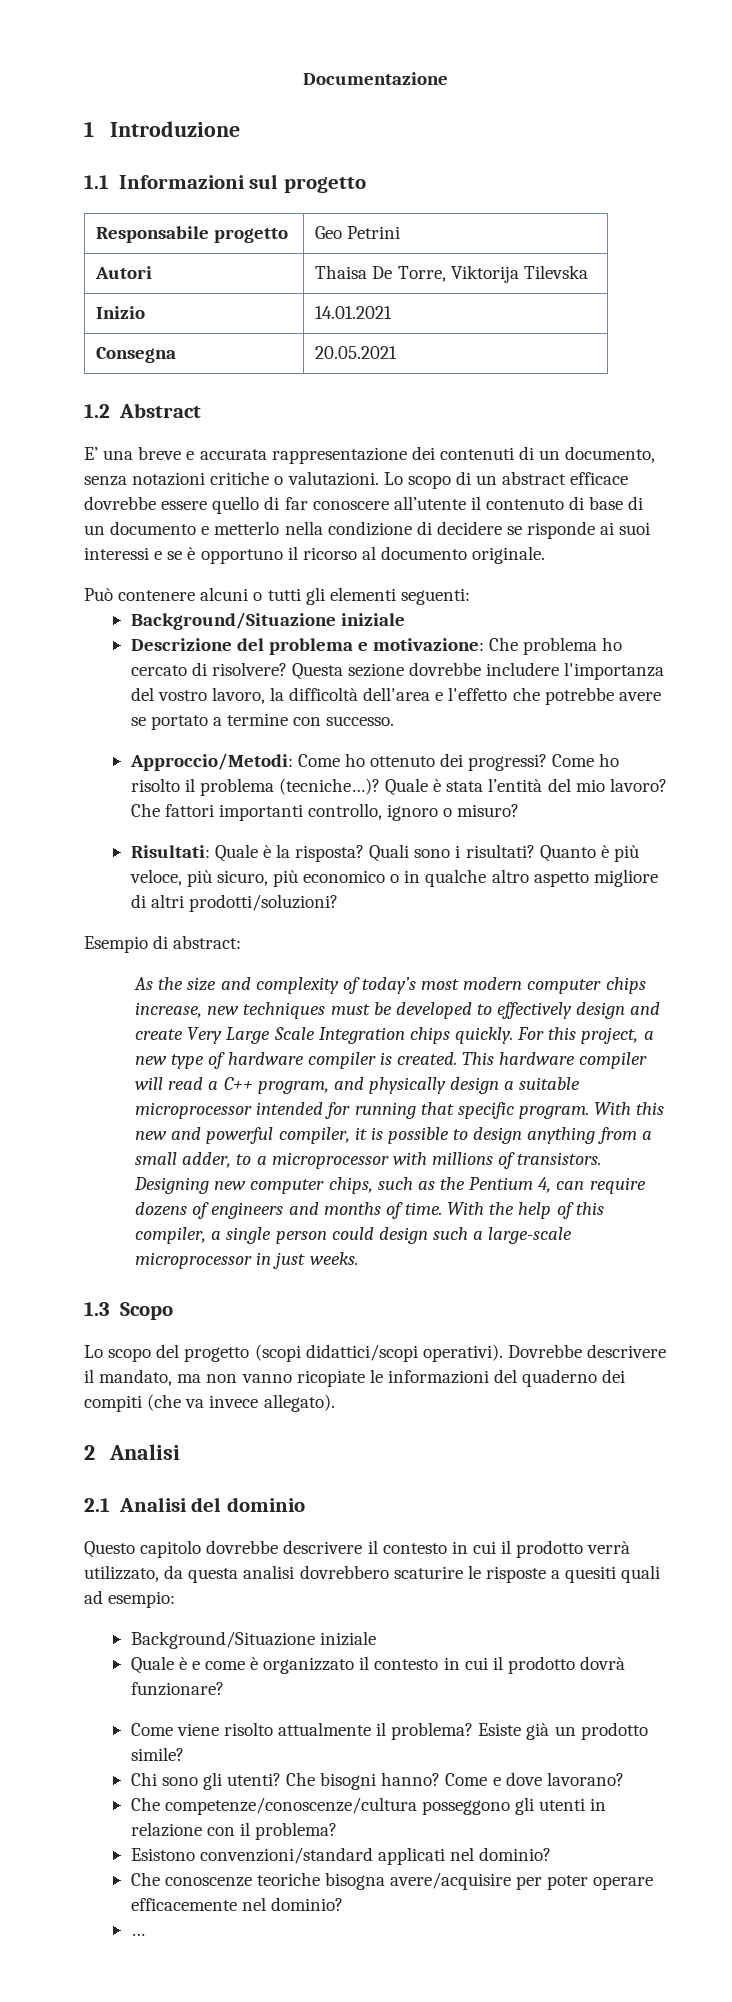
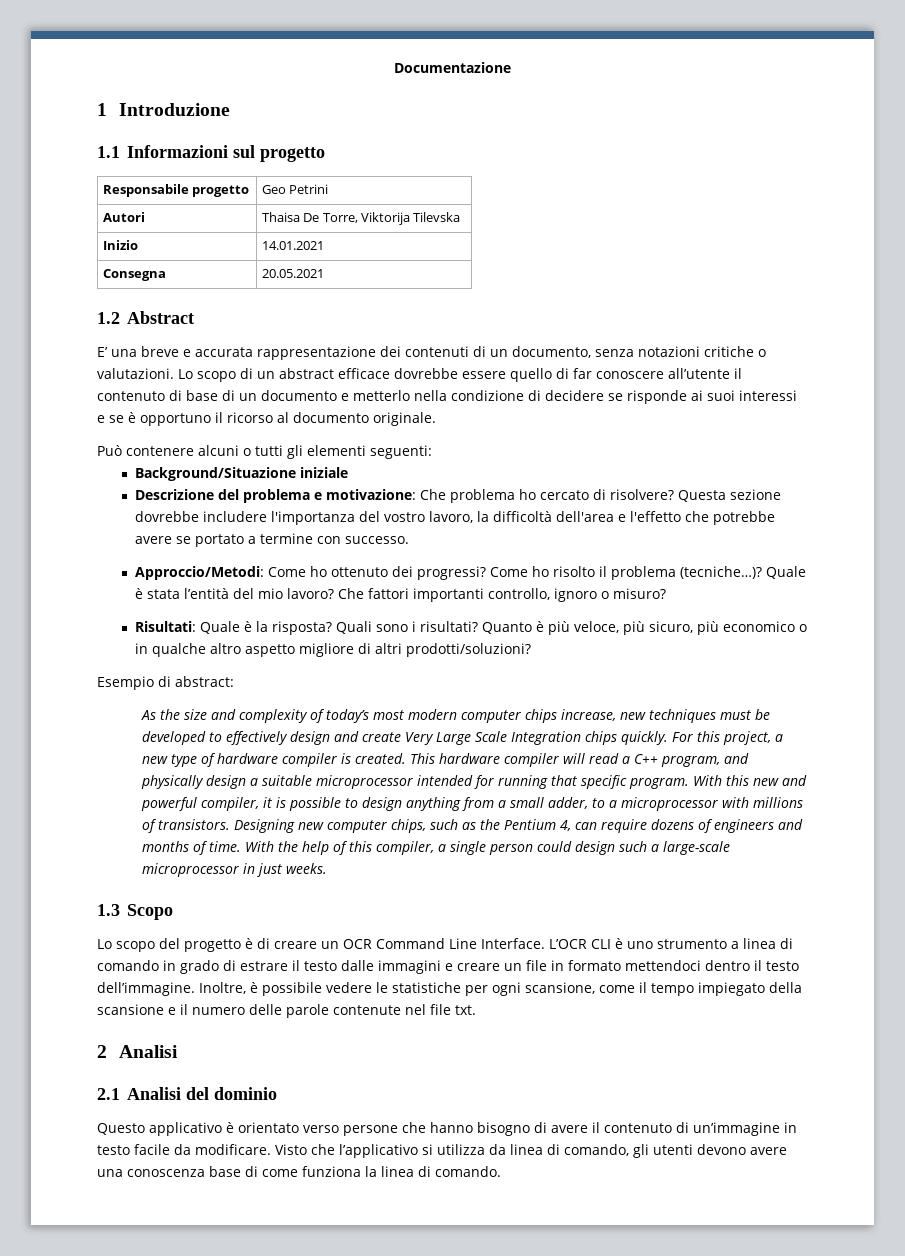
[254,1344,667,1362] [84,1369,626,1387] [84,1394,335,1412] (scopi didattici/scopi operativi). Dovrebbe descrivere il mandato, ma non vanno ricopiate le informazioni del quaderno dei compiti (che va invece allegato). -> [245,938,793,949] [97,960,799,974] [97,982,802,996] [97,1004,476,1018] è di creare un OCR Command Line Interface. L’OCR CLI è uno strumento a linea di comando in grado di estrare il testo dalle immagini e creare un file in formato mettendoci dentro il testo dell’immagine. Inoltre, è possibile vedere le statistiche per ogni scansione, come il tempo impiegato della scansione e il numero delle parole contenute nel file txt.
[140,1540,631,1558] [84,1565,661,1583] [84,1590,176,1608] [130,1631,376,1649] [130,1656,626,1674] [130,1682,224,1696] [130,1722,648,1740] [130,1747,184,1761] [130,1772,624,1790] [130,1797,607,1815] [130,1822,337,1840] [130,1847,552,1865] [130,1872,654,1890] [130,1897,343,1911] [130,1933,145,1936] capitolo dovrebbe descrivere il contesto in cui il prodotto verrà utilizzato, da questa analisi dovrebbero scaturire le risposte a quesiti quali ad esempio: // Background/Situazione iniziale // Quale è e come è organizzato il contesto in cui il prodotto dovrà funzionare? // Come viene risolto attualmente il problema? Esiste già un prodotto simile? // Chi sono gli utenti? Che bisogni hanno? Come e dove lavorano? // Che competenze/conoscenze/cultura posseggono gli utenti in relazione con il problema? // Esistono convenzioni/standard applicati nel dominio? // Che conoscenze teoriche bisogna avere/acquisire per poter operare efficacemente nel dominio? // … -> [149,1122,797,1136] [97,1144,787,1158] [97,1166,501,1177] applicativo è orientato verso persone che hanno bisogno di avere il contenuto di un’immagine in testo facile da modificare. Visto che l’applicativo si utilizza da linea di comando, gli utenti devono avere una conoscenza base di come funziona la linea di comando.

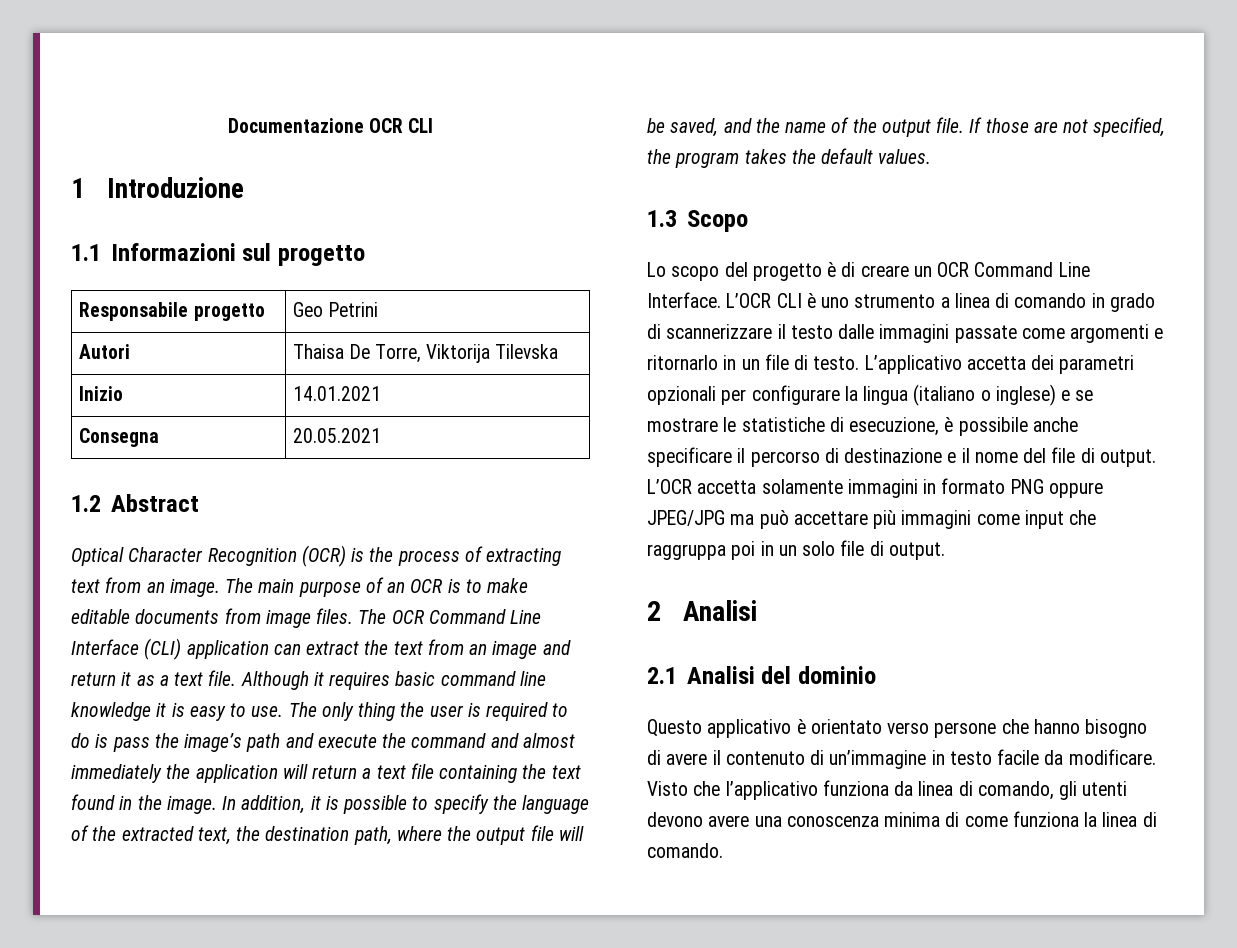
(511, 67) none -> [369,118,434,133] OCR CLI
[97,346,766,360] [97,368,742,382] [97,390,797,404] [97,412,436,426] [97,445,432,459] [134,467,348,481] [134,489,781,503] [134,511,775,525] [134,533,409,547] [134,566,806,580] [134,588,666,602] [134,621,807,635] [134,643,531,657] [97,676,234,690] [140,709,770,723] [141,731,783,745] [141,753,749,767] [140,775,807,789] [140,797,803,811] [141,819,803,833] [141,841,730,855] [141,863,327,877] E’ una breve e accurata rappresentazione dei contenuti di un documento, senza notazioni critiche o valutazioni. Lo scopo di un abstract efficace dovrebbe essere quello di far conoscere all’utente il contenuto di base di un documento e metterlo nella condizione di decidere se risponde ai suoi interessi e se è opportuno il ricorso al documento originale. // Può contenere alcuni o tutti gli elementi seguenti: // Background/Situazione iniziale // Descrizione del problema e motivazione: Che problema ho cercato di risolvere? Questa sezione dovrebbe includere l'importanza del vostro lavoro, la difficoltà dell'area e l'effetto che potrebbe avere se portato a termine con successo. // Approccio/Metodi: Come ho ottenuto dei progressi? Come ho risolto il problema (tecniche…)? Quale è stata l’entità del mio lavoro? Che fattori importanti controllo, ignoro o misuro? // Risultati: Quale è la risposta? Quali sono i risultati? Quanto è più veloce, più sicuro, più economico o in qualche altro aspetto migliore di altri prodotti/soluzioni? // Esempio di abstract: // As the size and complexity of today’s most modern computer chips increase, new techniques must be developed to effectively design and create Very Large Scale Integration chips quickly. For this project, a new type of hardware compiler is created. This hardware compiler will read a C++ program, and physically design a suitable microprocessor intended for running that specific program. With this new and powerful compiler, it is possible to design anything from a small adder, to a microprocessor with millions of transistors. Designing new computer chips, such as the Pentium 4, can require dozens of engineers and months of time. With the help of this compiler, a single person could design such a large-scale microprocessor in just weeks. -> [71,545,562,567] [71,577,529,597] [71,608,542,628] [71,638,571,660] [71,670,546,690] [71,702,569,721] [71,733,575,752] [71,763,581,783] [71,794,590,814] [71,825,584,845] [647,117,1166,137] [647,148,932,168] Optical Character Recognition (OCR) is the process of extracting text from an image. The main purpose of an OCR is to make editable documents from image files. The OCR Command Line Interface (CLI) application can extract the text from an image and return it as a text file. Although it requires basic command line knowledge it is easy to use. The only thing the user is required to do is pass the image’s path and execute the command and almost immediately the application will return a text file containing the text found in the image. In addition, it is possible to specify the language of the extracted text, the destination path, where the output file will be saved, and the name of the output file. If those are not specified, the program takes the default values.
[240,961,288,971] estrare -> [666,324,773,339] scannerizzare
[445,960,799,971] [97,982,802,996] [97,1004,476,1018] e creare un file in formato mettendoci dentro il testo dell’immagine. Inoltre, è possibile vedere le statistiche per ogni scansione, come il tempo impiegato della scansione e il numero delle parole contenute nel file txt. -> [954,324,1164,343] [647,354,1135,374] [647,384,1094,406] [647,417,1078,436] [647,447,1156,467] [647,478,1103,498] [647,510,1097,529] [647,540,945,560] passate come argomenti e ritornarlo in un file di testo. L’applicativo accetta dei parametri opzionali per configurare la lingua (italiano o inglese) e se mostrare le statistiche di esecuzione, è possibile anche specificare il percorso di destinazione e il nome del file di output. L’OCR accetta solamente immagini in formato PNG oppure JPEG/JPG ma può accettare più immagini come input che raggruppa poi in un solo file di output.
[422,1144,485,1155] si utilizza -> [822,780,889,796] funziona
[209,1166,241,1177] base -> [884,812,941,827] minima

